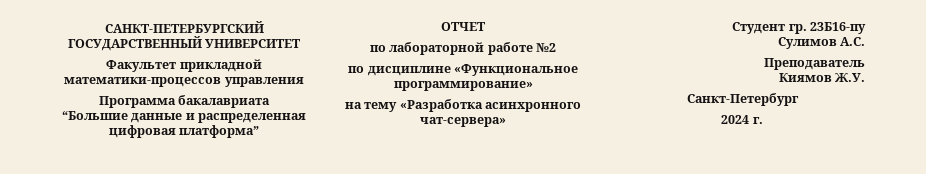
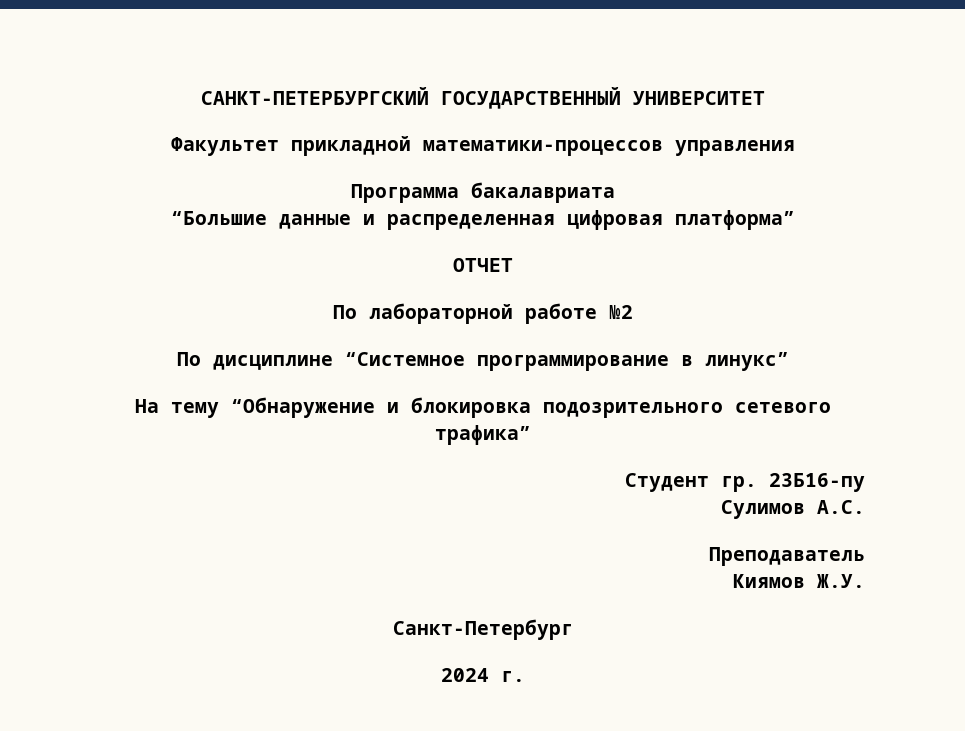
[369,45,386,52] по -> [332,305,357,319] По
[348,64,578,76] [393,81,533,91] [344,99,582,112] [420,117,506,127] по дисциплине «Функциональное программирование» // на тему «Разработка асинхронного чат-сервера» -> [176,352,789,371] [134,397,831,418] [434,425,531,445] По дисциплине “Системное программирование в линукс” // На тему “Обнаружение и блокировка подозрительного сетевого трафика”

